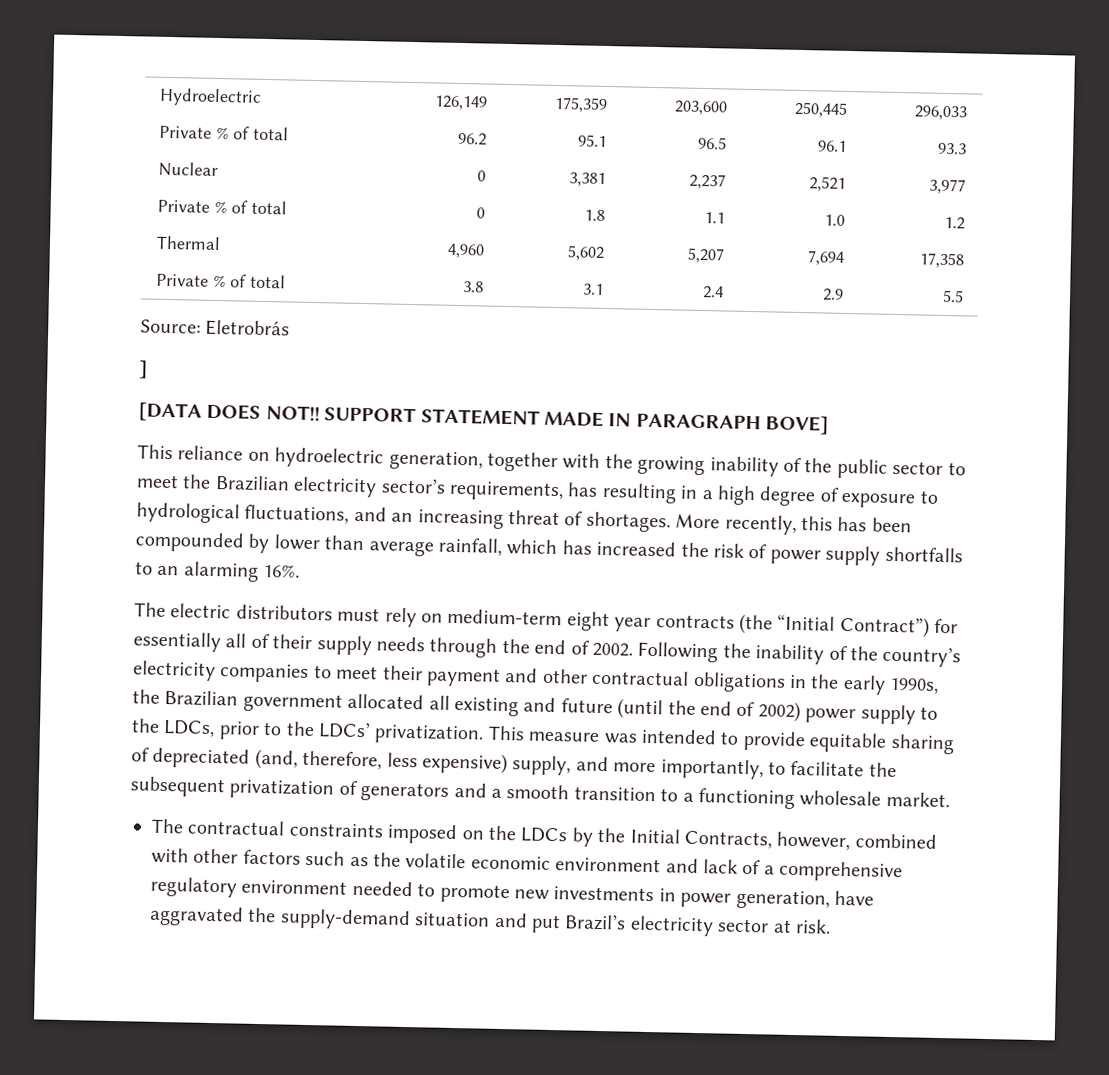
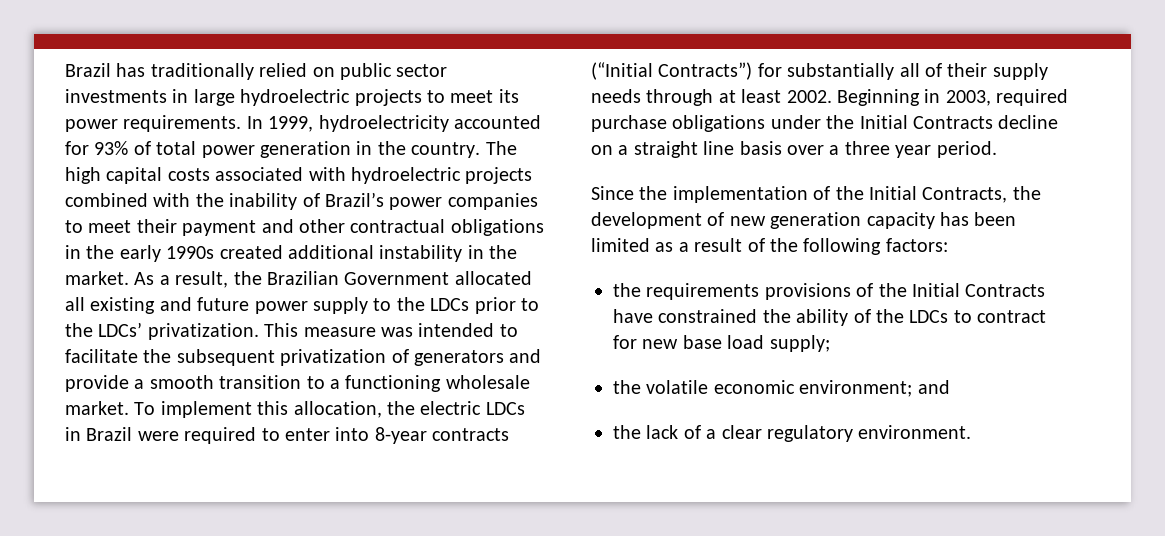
[158,87,262,107] [434,95,489,111] [554,96,609,114] [674,100,729,116] [794,101,849,118] [914,105,968,121] [158,125,289,141] [458,132,488,146] [578,134,608,147] [698,136,728,150] [818,140,848,152] [937,142,968,155] [157,161,219,178] [477,170,487,182] [569,172,607,187] [689,173,727,190] [809,176,847,192] [929,178,967,195] [156,199,287,215] [476,207,486,219] [584,209,606,221] [704,212,726,224] [824,214,846,226] [944,216,966,230] [155,235,221,251] [447,243,486,259] [567,245,606,261] [687,247,725,264] [807,250,845,266] [919,252,965,269] [155,273,286,289] [463,281,485,293] [583,283,605,295] [702,286,725,299] [822,288,845,301] [942,289,965,303] [140,319,291,337] [139,360,148,379] [138,402,830,435] [137,444,966,479] [136,474,939,509] [136,502,912,535] [135,531,963,566] [135,561,301,582] [134,602,959,638] [133,631,962,668] [132,660,216,682] Hydroelectric | 126,149 | 175,359 | 203,600 | 250,445 | 296,033 // Private % of total | 96.2 | 95.1 | 96.5 | 96.1 | 93.3 // Nuclear | 0 | 3,381 | 2,237 | 2,521 | 3,977 // Private % of total | 0 | 1.8 | 1.1 | 1.0 | 1.2 // Thermal | 4,960 | 5,602 | 5,207 | 7,694 | 17,358 // Private % of total | 3.8 | 3.1 | 2.4 | 2.9 | 5.5 // Source: Eletrobrás // ] // [DATA DOES NOT!! SUPPORT STATEMENT MADE IN PARAGRAPH BOVE] // This reliance on hydroelectric generation, together with the growing inability of the public sector to meet the Brazilian electricity sector’s requirements, has resulting in a high degree of exposure to hydrological fluctuations, and an increasing threat of shortages. More recently, this has been compounded by lower than average rainfall, which has increased the risk of power supply shortfalls to an alarming 16%. // The electric distributors must rely on medium-term eight year contracts (the “Initial Contract”) for essentially all of their supply needs through the end of 2002. Following the inability of the country’s electricity -> [65,63,448,80] [65,89,519,106] [65,115,541,132] [65,141,517,158] [65,167,533,184] [65,192,443,210] Brazil has traditionally relied on public sector investments in large hydroelectric projects to meet its power requirements. In 1999, hydroelectricity accounted for 93% of total power generation in the country. The high capital costs associated with hydroelectric projects combined with the inability of Brazil’s power
[889,677,940,694] [132,689,343,713] 1990s, the Brazilian government -> [166,245,518,262] [65,271,450,288] 1990s created additional instability in the market. As a result, the Brazilian Government
[617,698,801,723] (until the end of 2002) -> (250, 304) none
[163,720,216,738] LDCs, -> [430,298,470,311] LDCs
[742,730,955,755] [131,747,786,780] provide equitable sharing of depreciated (and, therefore, less expensive) supply, and more importantly, to -> (518, 330) none
(487, 790) none -> [65,375,129,392] provide
[151,818,937,851] [151,847,369,867] // The contractual constraints imposed on the LDCs by the Initial Contracts, however, combined with other factors such as -> [134,401,525,418] [65,427,510,444] [591,62,1048,80] [591,89,1069,106] [591,115,1059,132] [591,141,997,158] [591,186,1041,203] [591,212,1017,229] [591,238,948,255] [613,283,1046,300] [613,309,1047,326] [613,335,830,352] To implement this allocation, the electric LDCs in Brazil were required to enter into 8-year contracts (“Initial Contracts”) for substantially all of their supply needs through at least 2002. Beginning in 2003, required purchase obligations under the Initial Contracts decline on a straight line basis over a three year period. // Since the implementation of the Initial Contracts, the development of new generation capacity has been limited as a result of the following factors: // the requirements provisions of the Initial Contracts have constrained the ability of the LDCs to contract for new base load supply; //
[555,857,699,874] environment and -> [799,380,950,397] [613,425,641,439] environment; and // the
[779,860,904,883] [150,876,874,910] [149,905,831,937] comprehensive regulatory environment needed to promote new investments in power generation, have aggravated the supply-demand situation and put Brazil’s electricity sector at risk. -> [721,425,972,442] clear regulatory environment.

